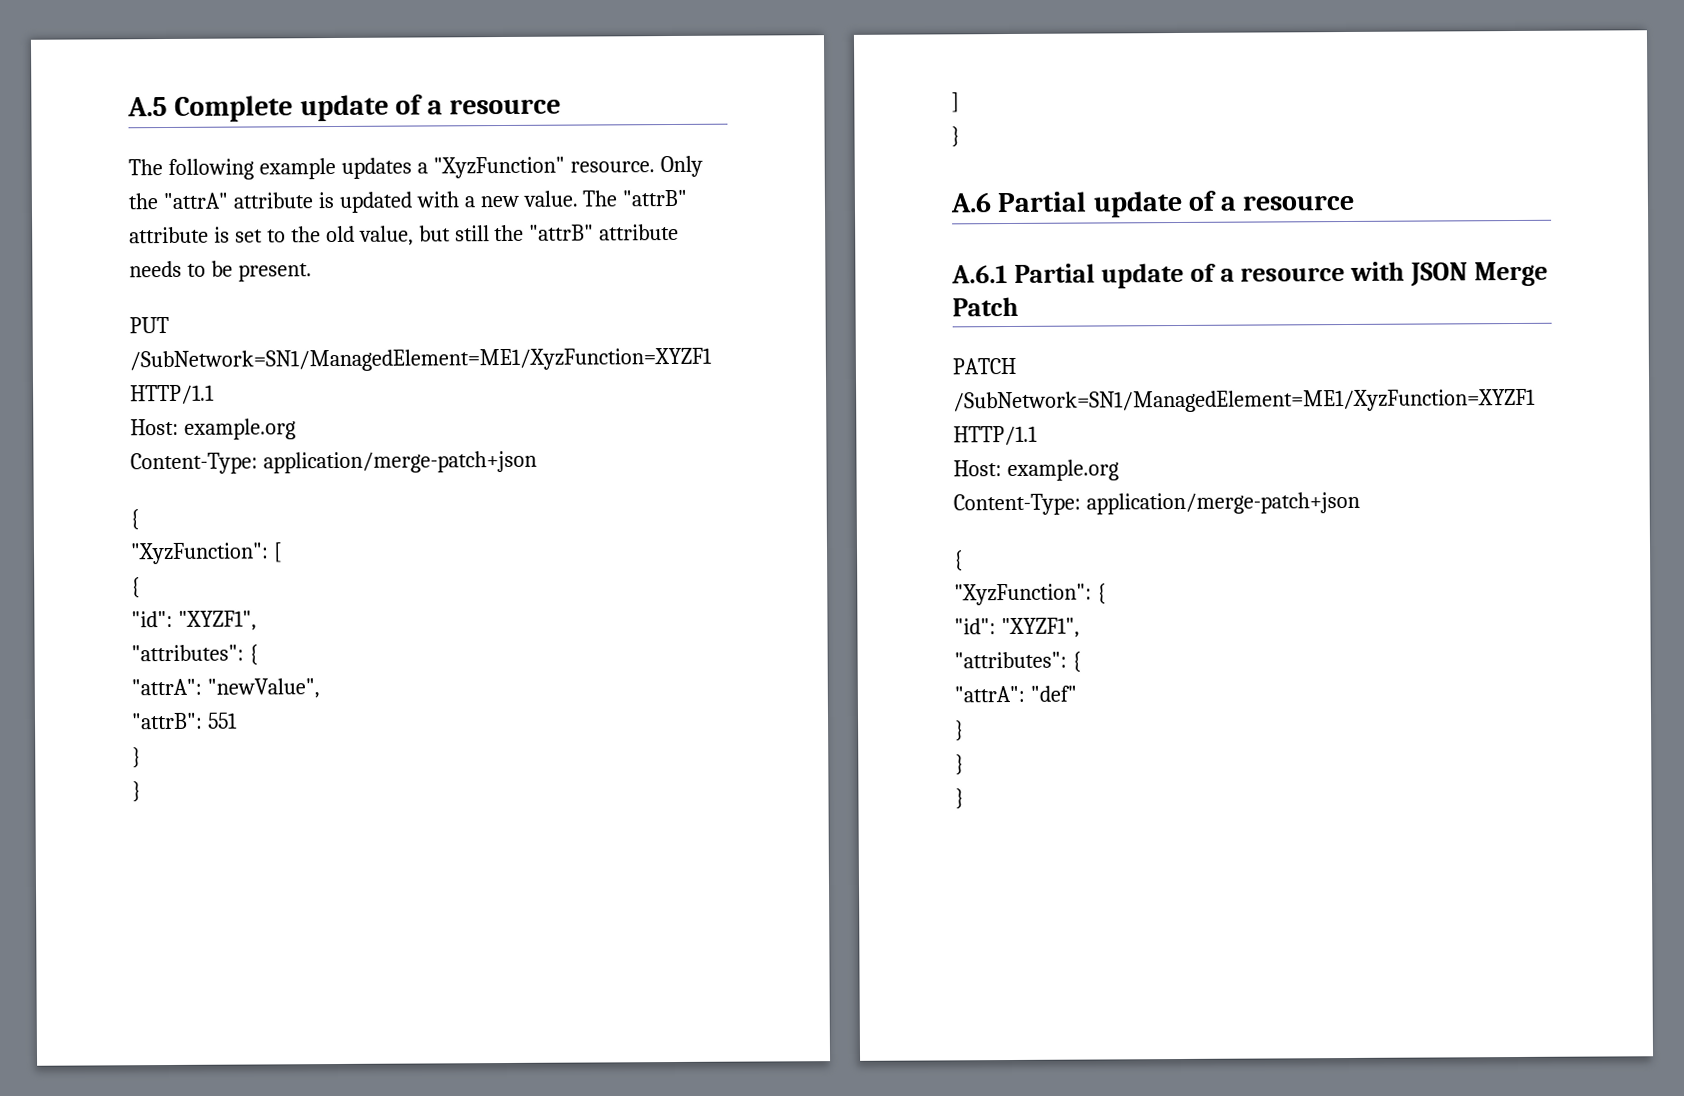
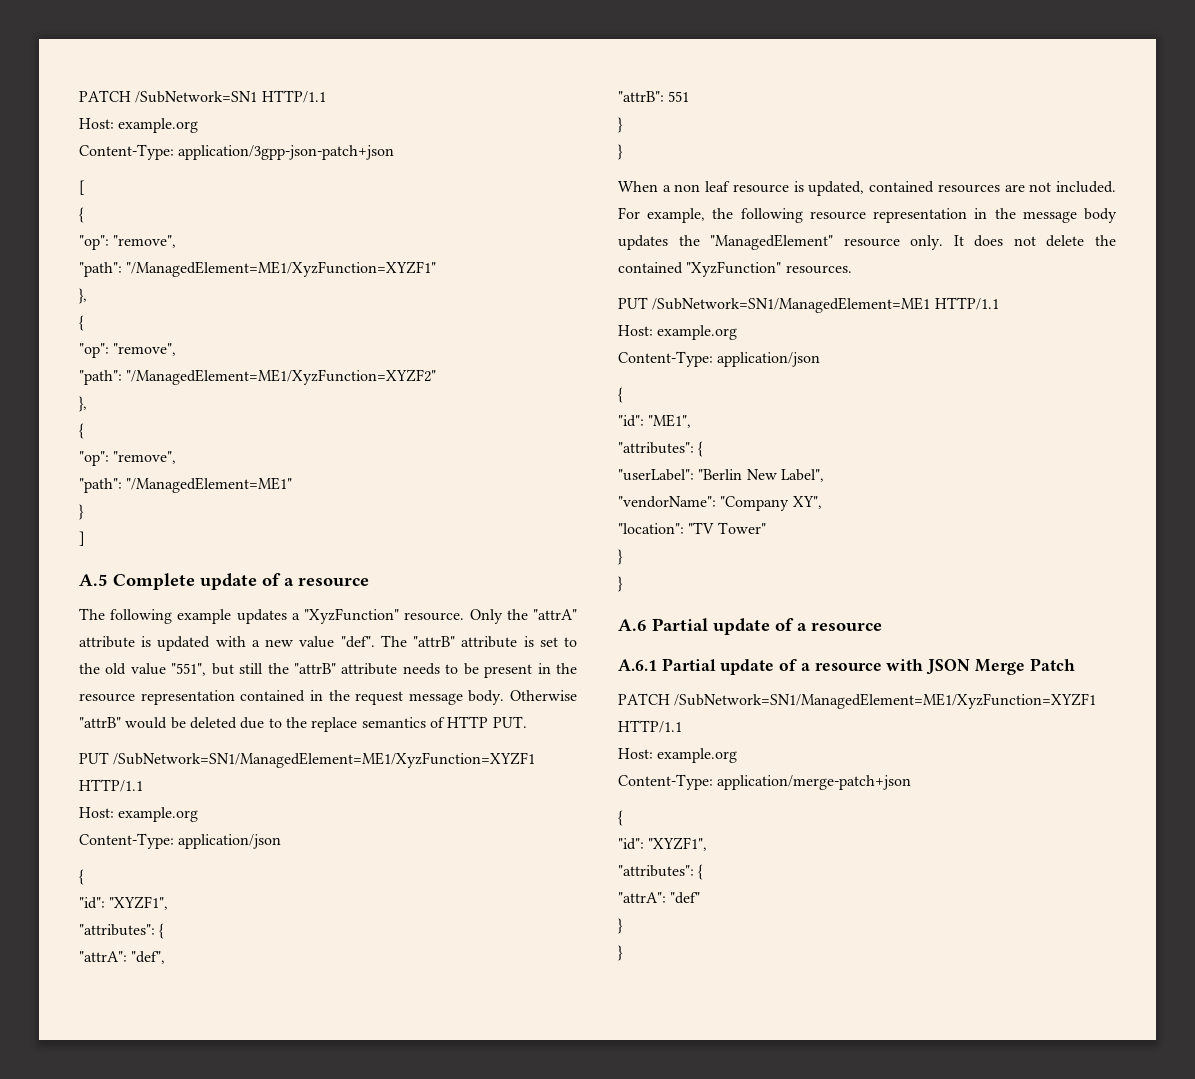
(127, 106) none -> [79,90,326,103] [79,118,199,133] [79,144,395,160] [79,180,85,195] [79,207,84,223] [79,235,177,250] [79,261,437,277] [79,288,87,304] [79,315,84,331] [79,343,177,358] [79,369,437,385] [79,396,87,412] [79,423,84,439] [79,451,177,466] [79,477,293,493] [79,504,84,520] [79,531,85,546] PATCH /SubNetwork=SN1 HTTP/1.1 // Host: example.org // Content-Type: application/3gpp-json-patch+json // [ // { // "op": "remove", // "path": "/ManagedElement=ME1/XyzFunction=XYZF1" // }, // { // "op": "remove", // "path": "/ManagedElement=ME1/XyzFunction=XYZF2" // }, // { // "op": "remove", // "path": "/ManagedElement=ME1" // } // ] //
[522,190,578,207] value. -> [299,636,375,648] value "def".
[358,225,414,246] value, -> [130,663,207,676] value "551",
[237,263,312,282] present. -> [484,663,578,678] [79,690,577,705] [79,716,527,732] present in the resource representation contained in the request message body. Otherwise "attrB" would be deleted due to the replace semantics of HTTP PUT.
[262,450,537,474] [130,509,140,531] [130,542,283,565] [131,577,141,599] [131,610,257,631] [131,644,259,666] [131,678,320,699] application/merge-patch+json // { // "XyzFunction": [ // { // "id": "XYZF1", // "attributes": { // "attrA": "newValue", -> [178,834,282,849] [79,869,84,885] [79,896,169,910] [79,923,165,939] [79,951,166,964] application/json // { // "id": "XYZF1", // "attributes": { // "attrA": "def",
[951,92,960,113] ] -> [618,181,1116,196] [618,207,1117,223] [618,234,1116,250] [618,261,852,277] [618,297,999,313] [618,325,738,340] [618,351,821,367] [618,387,623,403] [618,414,692,428] [618,441,704,457] [618,469,824,482] [618,496,822,511] [618,522,766,534] [618,549,623,565] When a non leaf resource is updated, contained resources are not included. For example, the following resource representation in the message body updates the "ManagedElement" resource only. It does not delete the contained "XyzFunction" resources. // PUT /SubNetwork=SN1/ManagedElement=ME1 HTTP/1.1 // Host: example.org // Content-Type: application/json // { // "id": "ME1", // "attributes": { // "userLabel": "Berlin New Label", // "vendorName": "Company XY", // "location": "TV Tower" // }
[954,583,1107,606] // "XyzFunction": { -> (623, 818) none
[955,788,965,810] // } -> (623, 953) none

